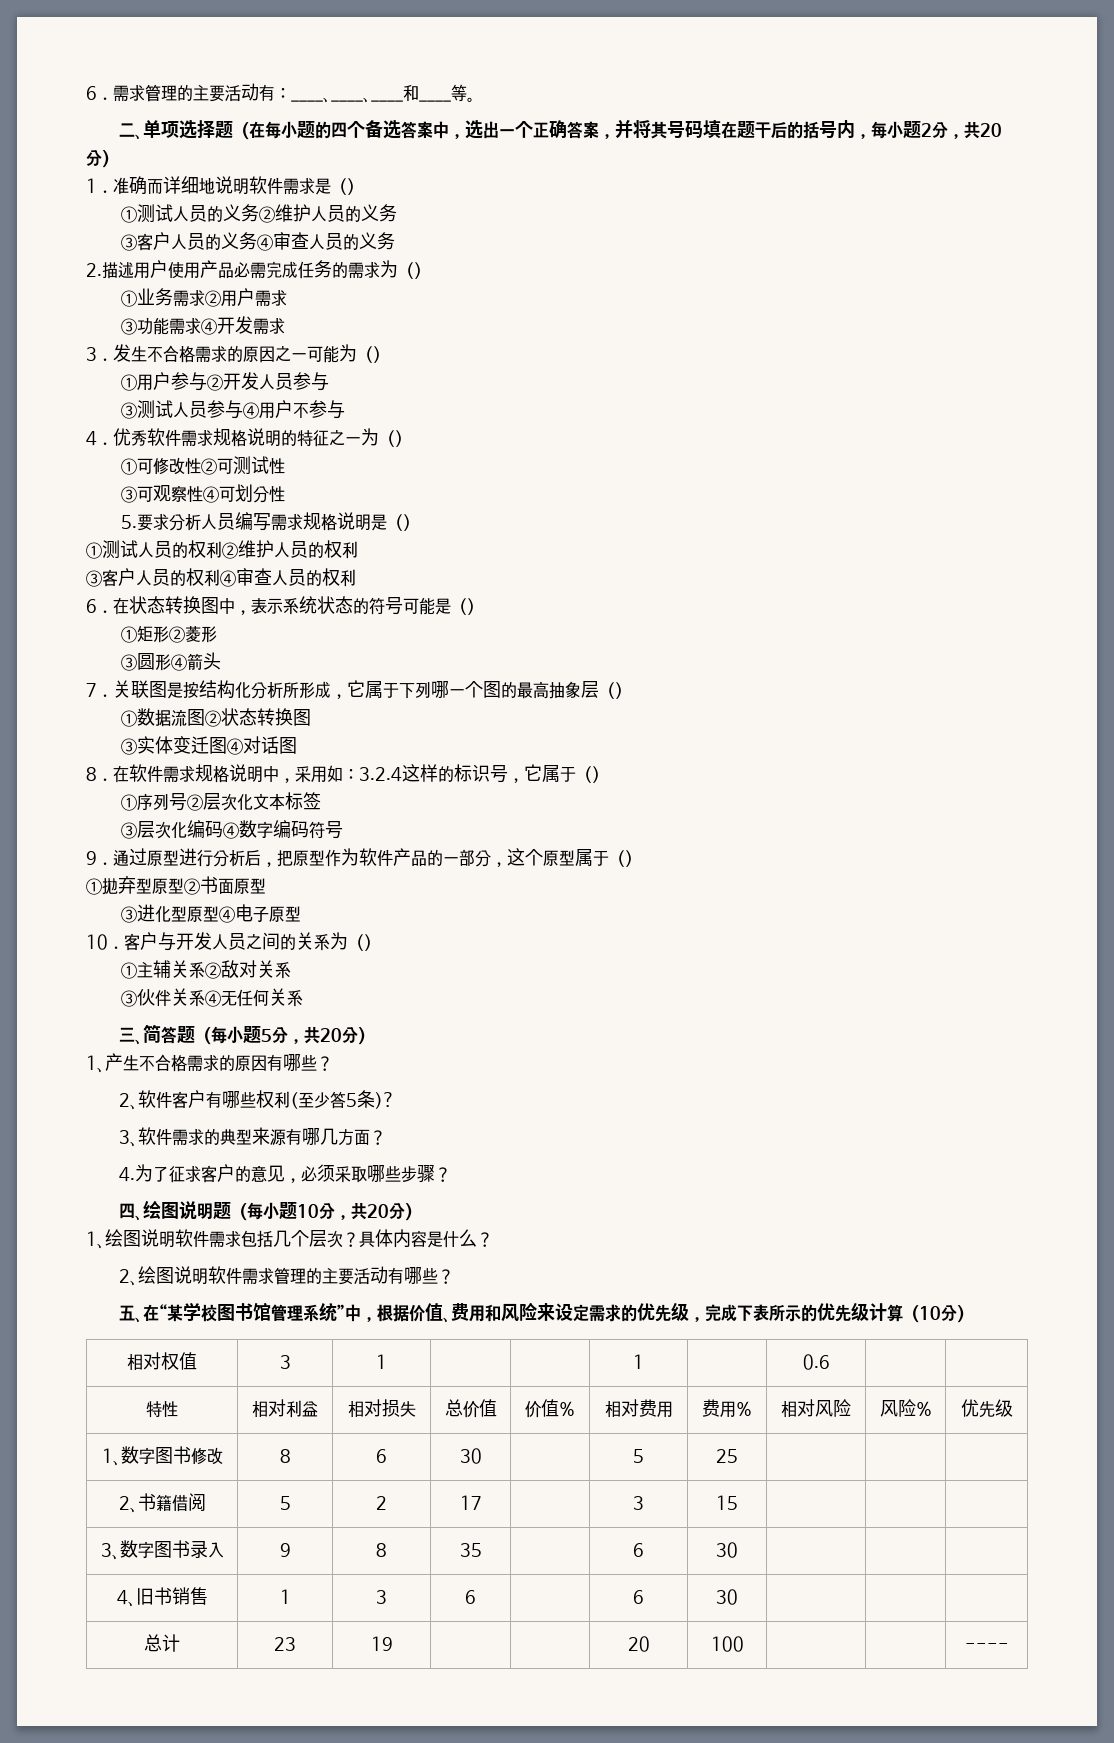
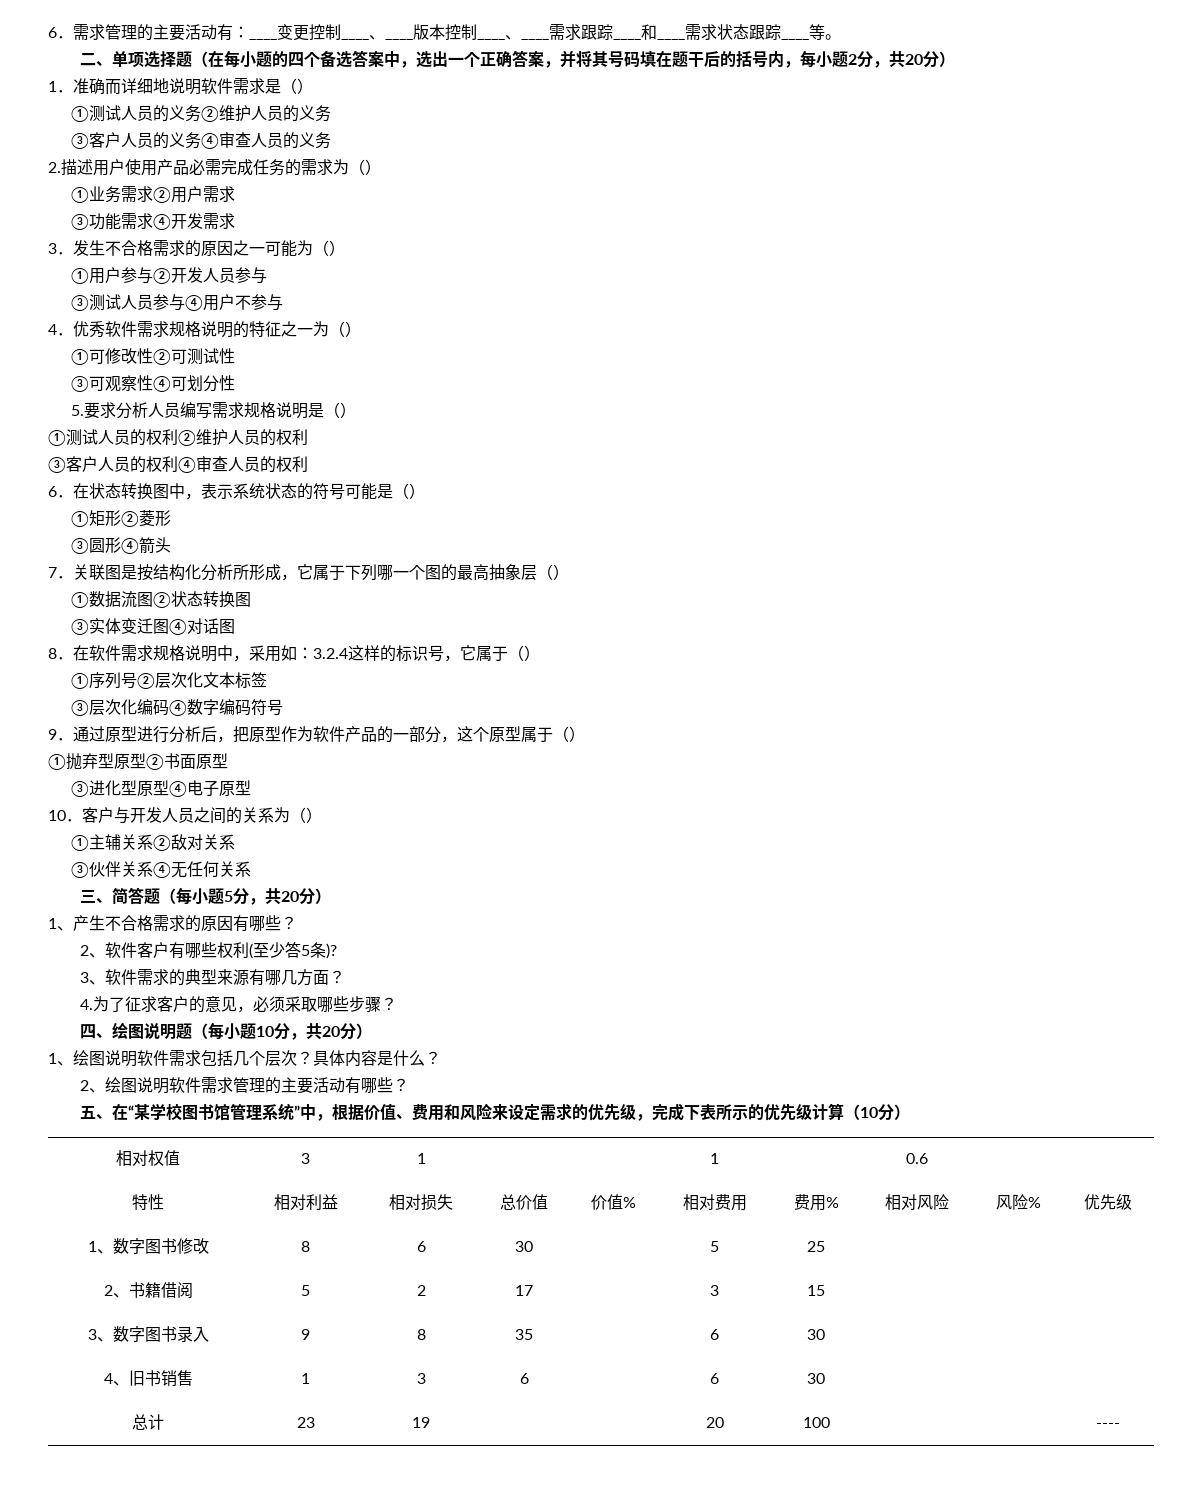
[323,84,419,103] 、____、____和 -> [277,24,781,41] 变更控制____、____版本控制____、____需求跟踪____和____需求状态跟踪

